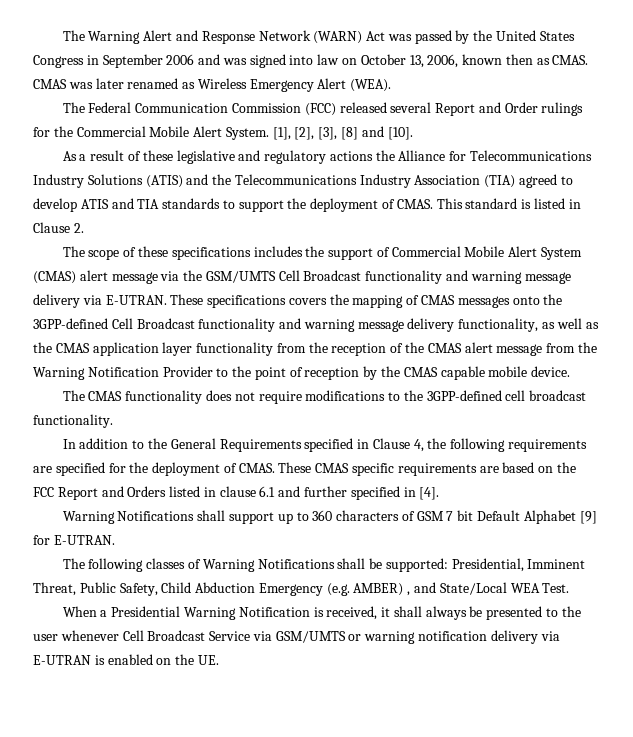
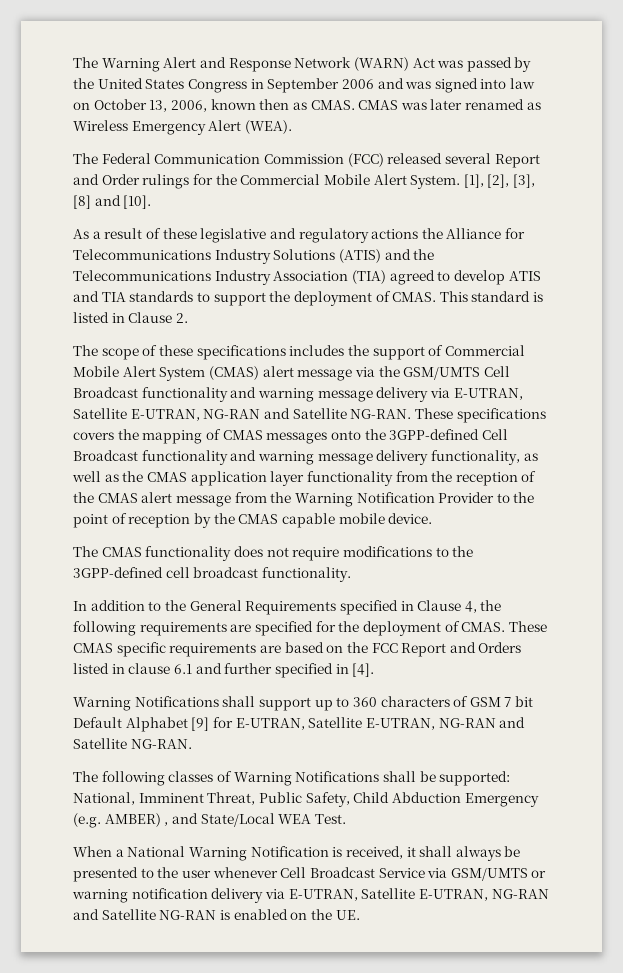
[105,295,167,305] E-UTRAN. -> [453,388,523,400] [73,408,412,421] E-UTRAN, Satellite E-UTRAN, NG-RAN and Satellite NG-RAN.
[53,535,115,545] E-UTRAN. -> [235,717,526,730] [73,738,192,749] E-UTRAN, Satellite E-UTRAN, NG-RAN and Satellite NG-RAN.
[451,558,524,572] Presidential, -> [73,792,135,805] National,
[111,606,181,617] Presidential -> [127,846,186,857] National
[33,655,91,665] E-UTRAN -> [288,888,549,901] [73,909,217,920] E-UTRAN, Satellite E-UTRAN, NG-RAN and Satellite NG-RAN

